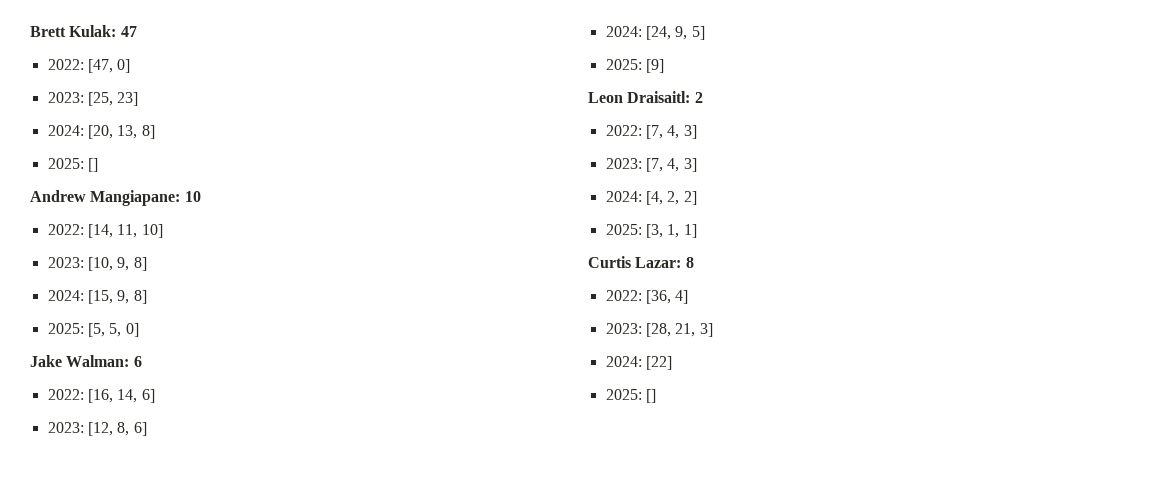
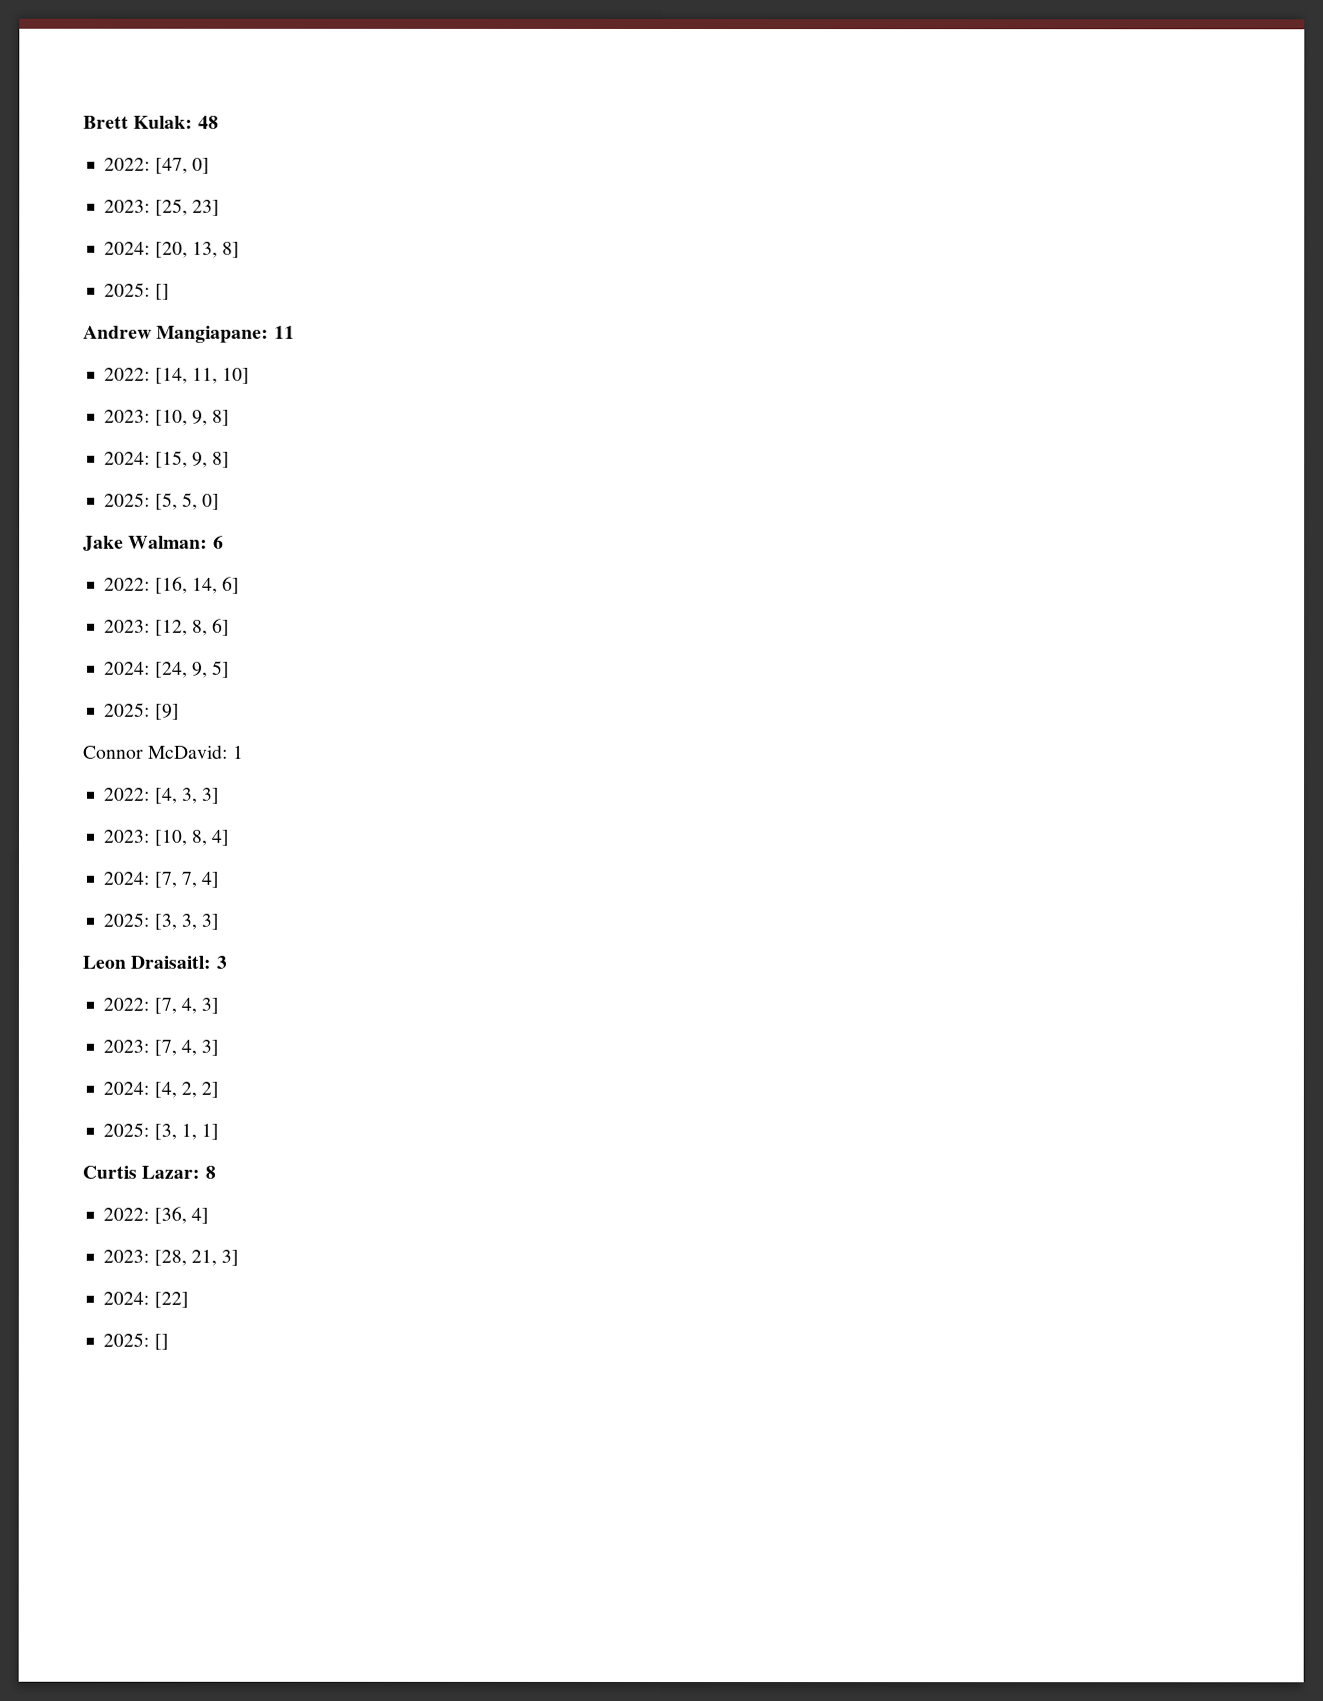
[120,26,137,37] 47 -> [197,115,219,129] 48
[184,191,201,202] 10 -> [273,325,295,339] 11
(664, 66) none -> [83,744,244,759] [104,787,221,804] [104,829,231,846] [103,871,220,888] [103,912,220,930] // Connor McDavid: 1 // 2022: [4, 3, 3] // 2023: [10, 8, 4] // 2024: [7, 7, 4] // 2025: [3, 3, 3]
[694,92,703,103] 2 -> [215,955,227,969] 3

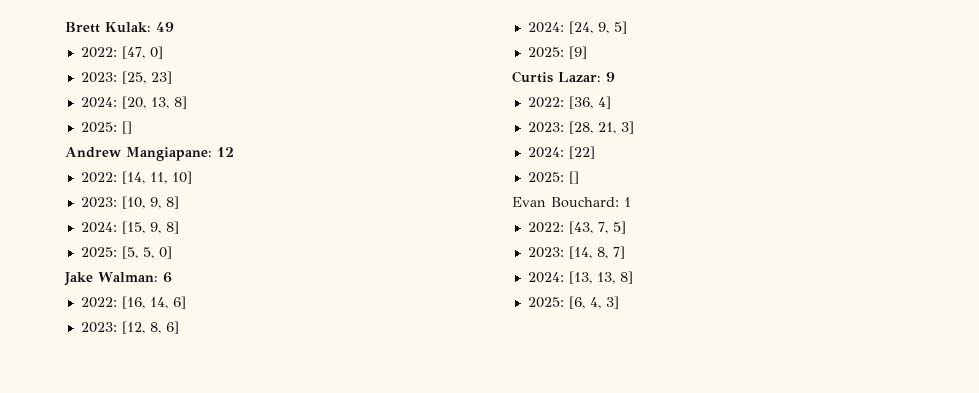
[197,115,219,129] 48 -> [156,22,174,32] 49
[273,325,295,339] 11 -> [217,147,234,157] 12
[83,744,244,759] [104,787,221,804] [104,829,231,846] [103,871,220,888] [103,912,220,930] [82,955,227,969] [103,997,220,1014] [103,1039,220,1056] [103,1081,220,1098] [103,1122,220,1140] // Connor McDavid: 1 // 2022: [4, 3, 3] // 2023: [10, 8, 4] // 2024: [7, 7, 4] // 2025: [3, 3, 3] // Leon Draisaitl: 3 // 2022: [7, 4, 3] // 2023: [7, 4, 3] // 2024: [4, 2, 2] // 2025: [3, 1, 1] -> (587, 52) none
[204,1165,216,1179] 8 -> [606,72,615,82] 9
(169, 1341) none -> [512,197,631,208] [527,221,626,234] [527,246,625,259] [527,271,633,284] [527,296,619,309] // Evan Bouchard: 1 // 2022: [43, 7, 5] // 2023: [14, 8, 7] // 2024: [13, 13, 8] // 2025: [6, 4, 3]

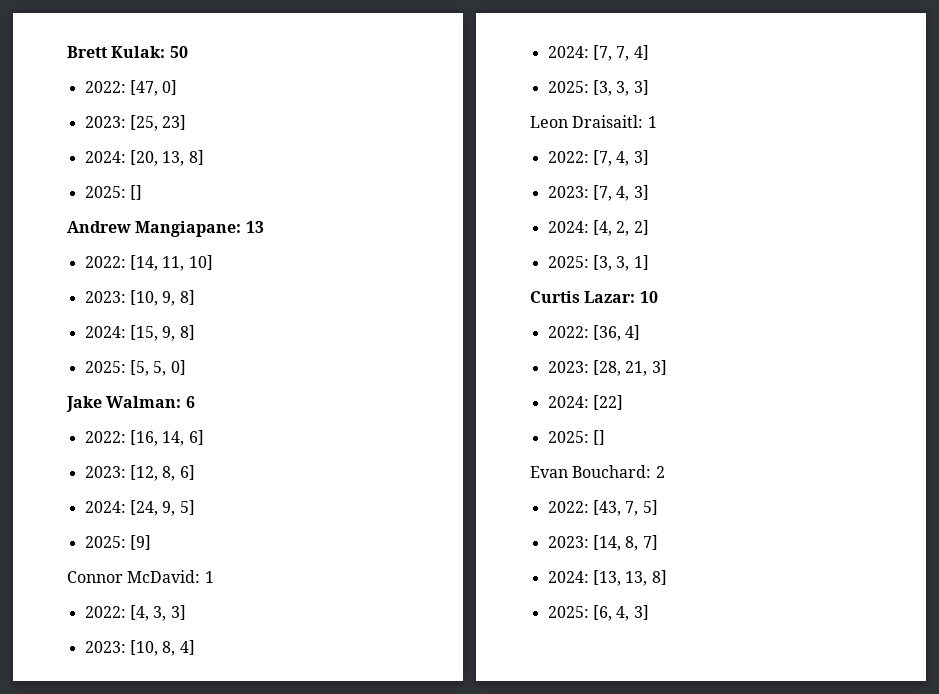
[156,22,174,32] 49 -> [169,46,188,58] 50
[217,147,234,157] 12 -> [245,221,264,233] 13
(587, 52) none -> [67,570,214,583] [84,605,186,621] [84,640,195,656] [547,45,649,61] [547,80,649,96] [530,115,657,128] [547,150,649,166] [547,185,649,201] [547,220,649,236] [547,255,649,271] // Connor McDavid: 1 // 2022: [4, 3, 3] // 2023: [10, 8, 4] // 2024: [7, 7, 4] // 2025: [3, 3, 3] // Leon Draisaitl: 1 // 2022: [7, 4, 3] // 2023: [7, 4, 3] // 2024: [4, 2, 2] // 2025: [3, 3, 1]
[606,72,615,82] 9 -> [639,291,658,303] 10
[624,197,631,207] 1 -> [655,466,665,478] 2

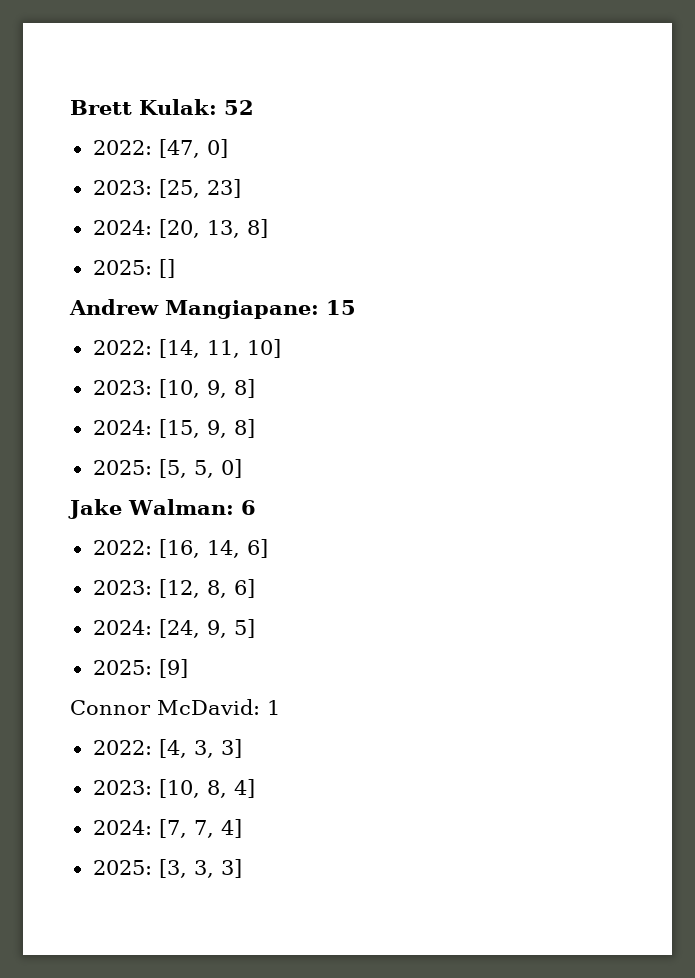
[169,46,188,58] 50 -> [224,100,254,115] 52
[245,221,264,233] 13 -> [326,300,356,315] 15
[530,115,657,128] [547,150,649,166] [547,185,649,201] [547,220,649,236] [547,255,649,271] [530,291,658,303] [547,325,641,341] [547,360,667,376] [547,395,623,410] [547,430,605,445] [530,465,665,478] [547,500,658,516] [547,535,658,551] [547,570,667,586] [547,605,649,621] // Leon Draisaitl: 1 // 2022: [7, 4, 3] // 2023: [7, 4, 3] // 2024: [4, 2, 2] // 2025: [3, 3, 1] // Curtis Lazar: 10 // 2022: [36, 4] // 2023: [28, 21, 3] // 2024: [22] // 2025: [] // Evan Bouchard: 2 // 2022: [43, 7, 5] // 2023: [14, 8, 7] // 2024: [13, 13, 8] // 2025: [6, 4, 3] -> (242, 868) none

